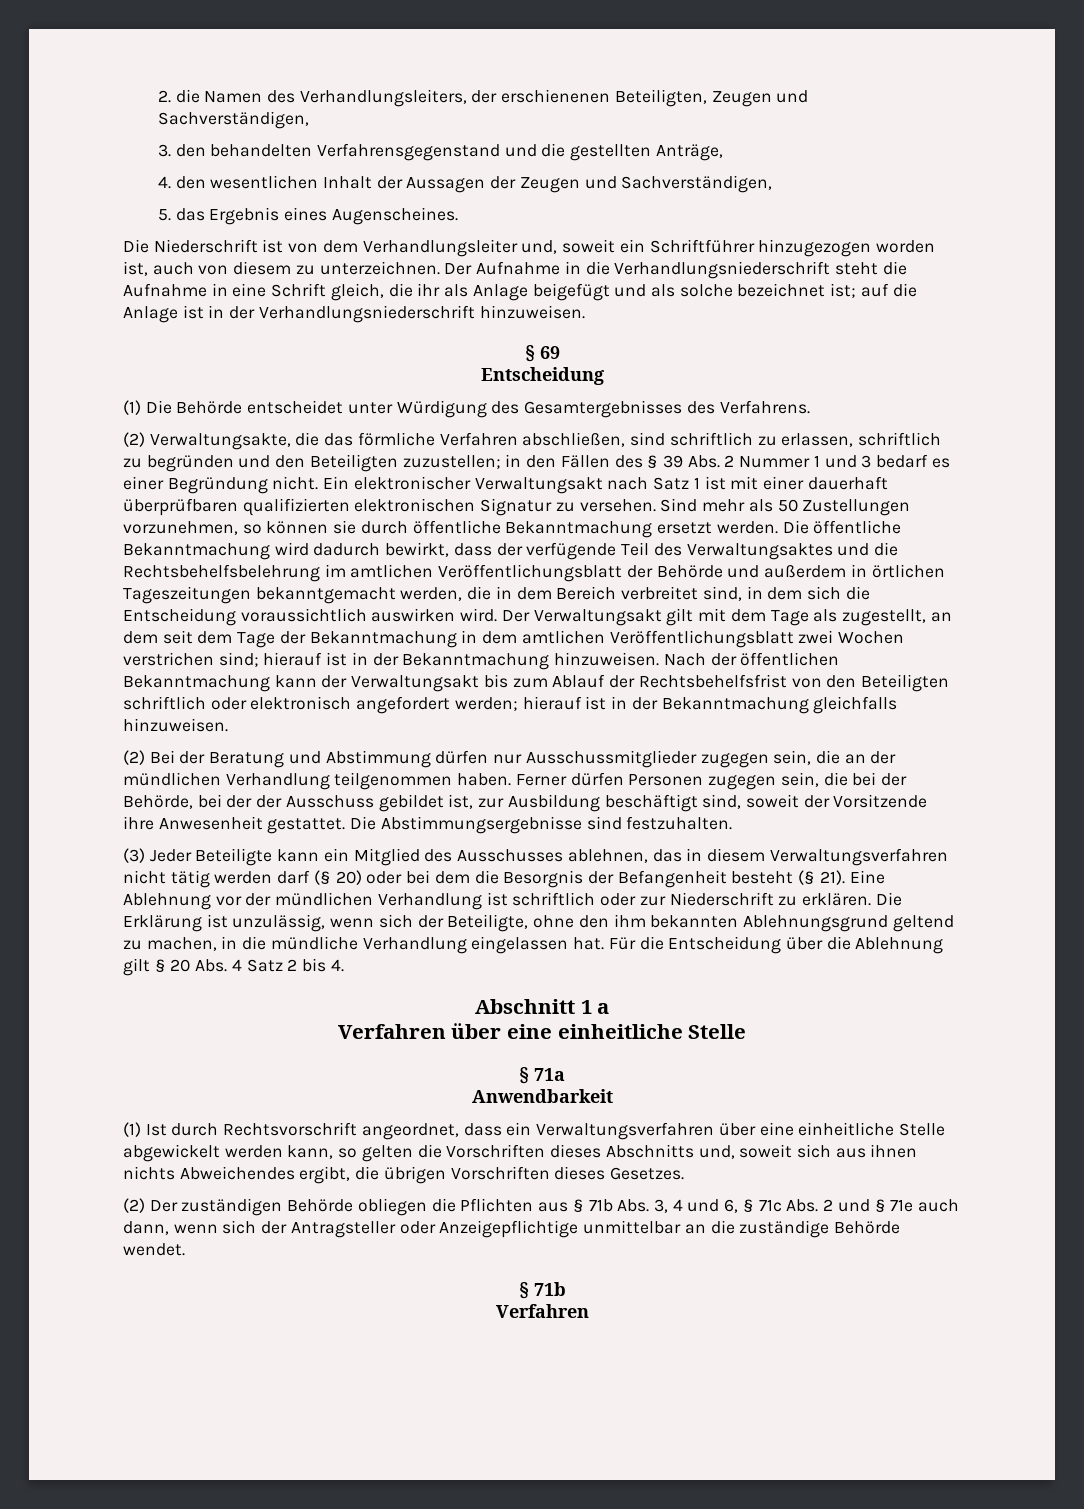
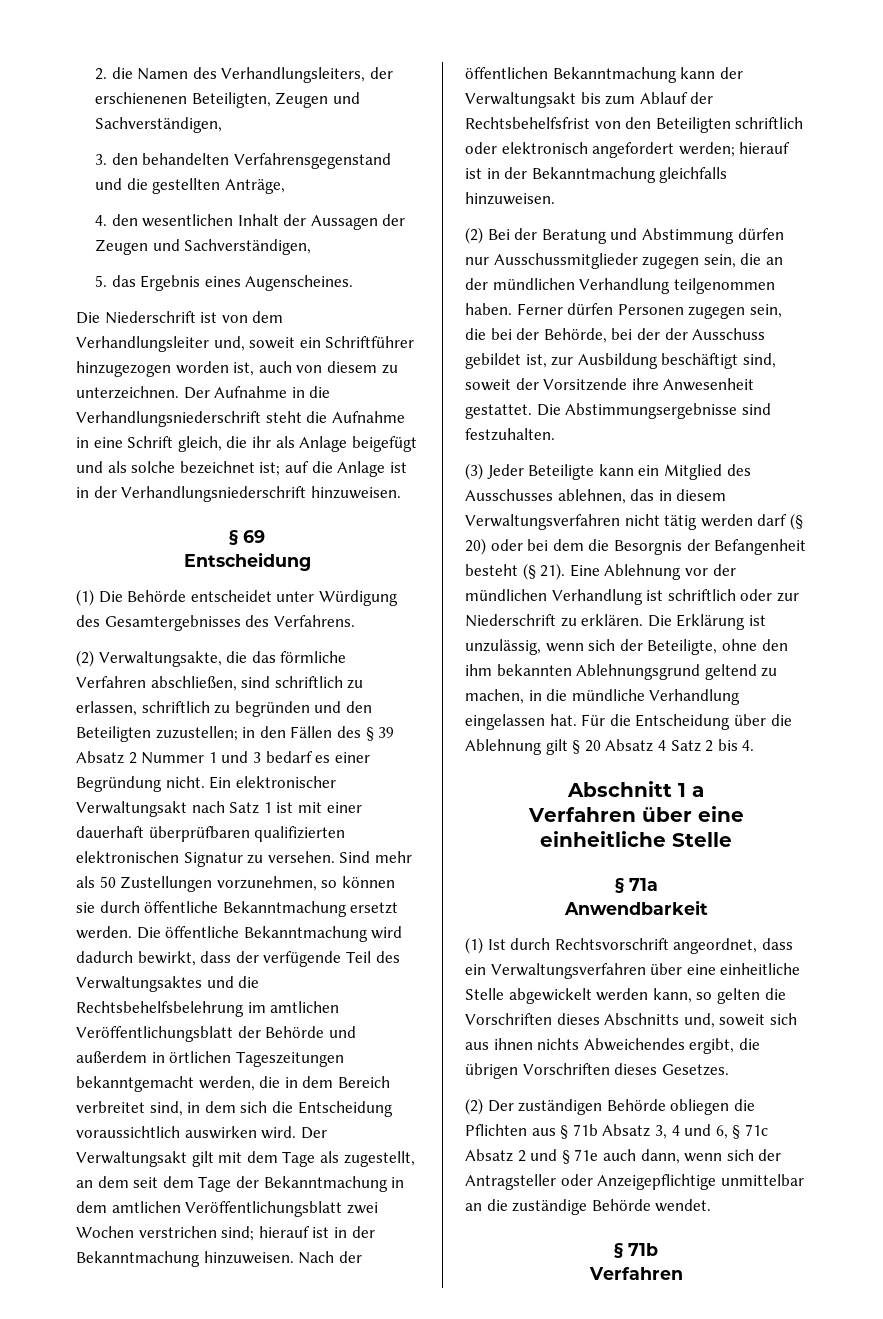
[687,455,720,468] Abs. -> [76,751,124,764] Absatz
[195,959,228,972] Abs. -> [605,739,654,752] Absatz
[617,1199,650,1212] Abs. -> [602,1124,651,1137] Absatz
[786,1199,819,1212] Abs. -> [465,1149,513,1162] Absatz

